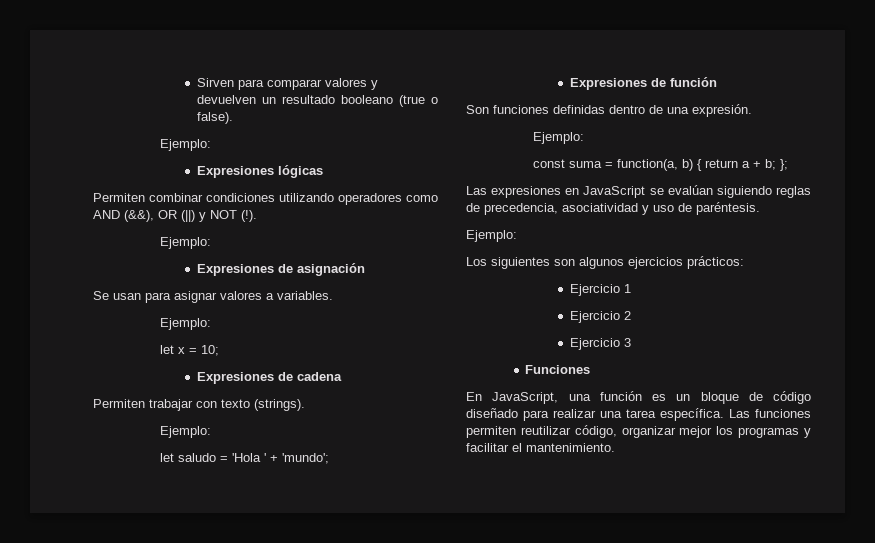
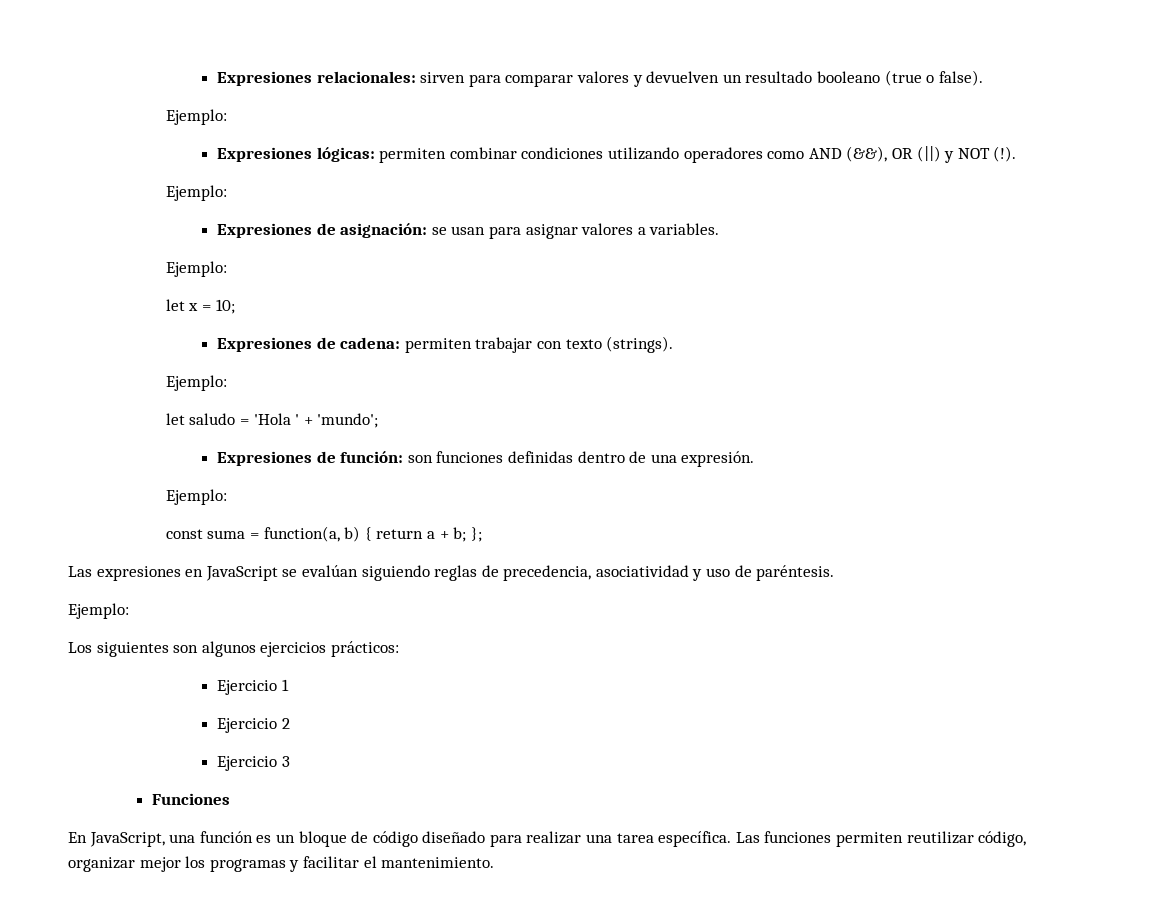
[197,78,235,87] Sirven -> [217,71,466,86] Expresiones relacionales: sirven
[278,165,324,178] [93,193,145,202] lógicas // Permiten -> [316,147,447,163] lógicas: permiten
[297,263,366,276] [93,291,109,300] asignación // Se -> [340,223,447,238] asignación: se
[297,372,343,381] [93,399,145,408] cadena // Permiten -> [340,337,472,353] cadena: permiten
[670,77,718,87] [466,105,489,114] función // Son -> [340,451,433,463] función: son

